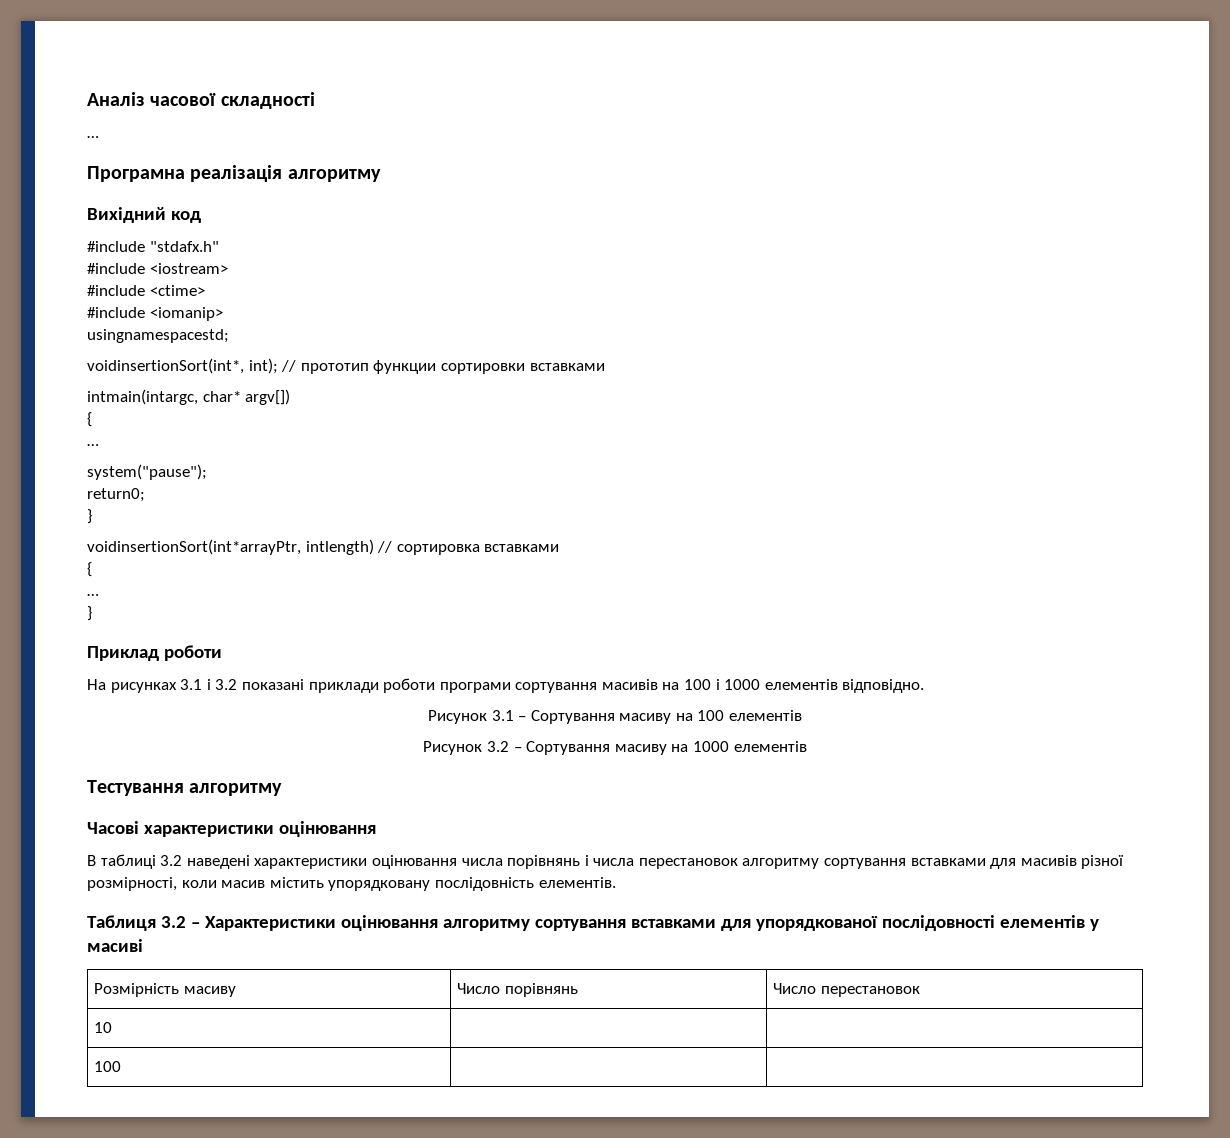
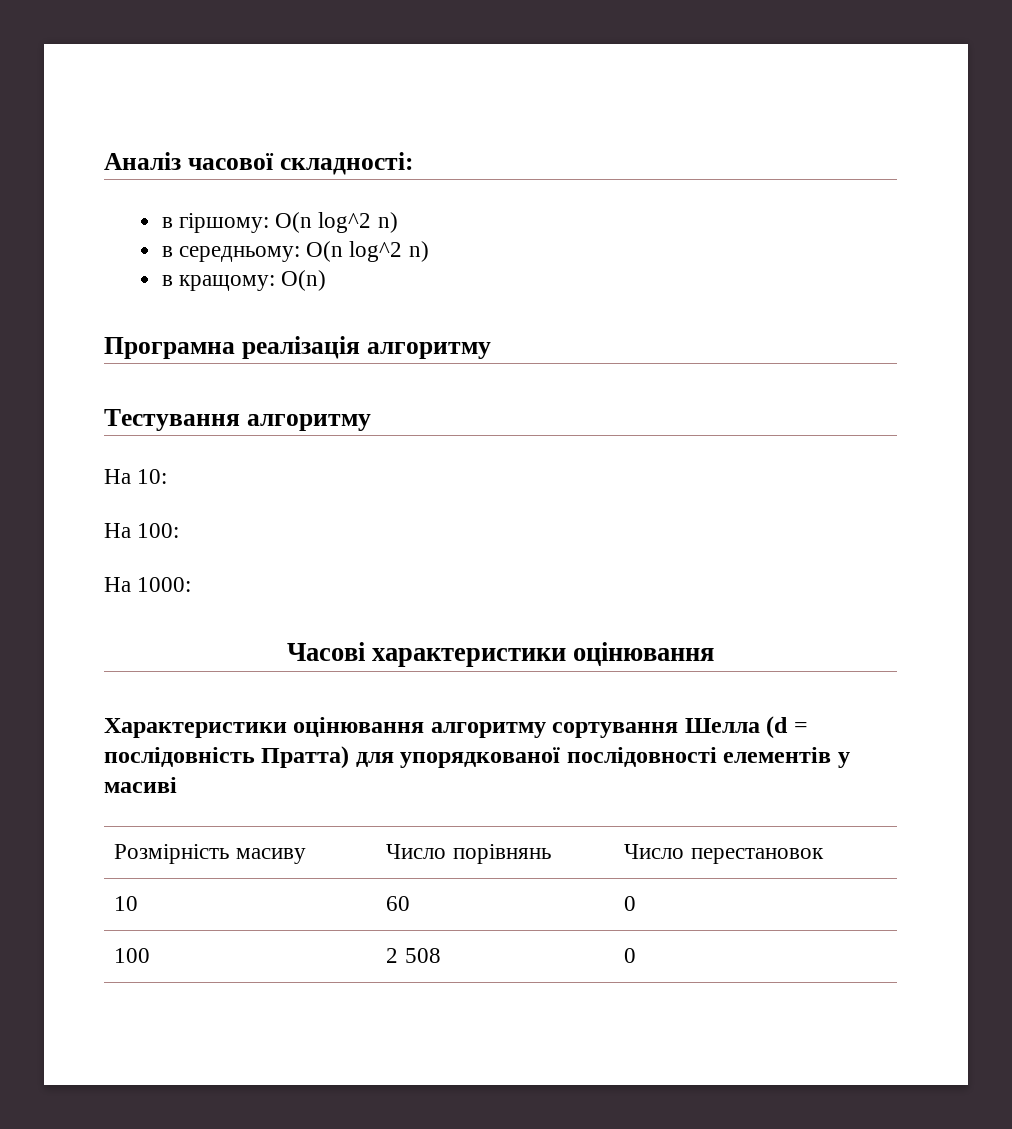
[220,92,315,109] [87,136,99,138] [87,165,381,182] [87,207,201,223] [87,241,219,252] [87,263,228,274] [87,285,205,296] [87,307,223,321] [87,329,229,343] [87,358,605,374] [87,389,291,405] [87,412,92,427] [87,444,99,446] [87,464,207,480] [87,488,145,502] [87,509,92,524] [87,539,560,555] [87,562,92,577] [87,594,99,596] [87,606,92,621] [87,645,222,661] [87,678,925,693] [427,710,803,724] [423,741,807,755] [87,780,283,796] [87,821,376,837] [87,854,1125,869] [87,877,616,891] [87,915,716,931] складності // … // Програмна реалізація алгоритму // Вихідний код // #include "stdafx.h" // #include <iostream> // #include <ctime> // #include <iomanip> // usingnamespacestd; // voidinsertionSort(int*, int); // прототип функции сортировки вставками // intmain(intargc, char* argv[]) // { // … // system("pause"); // return0; // } // voidinsertionSort(int*arrayPtr, intlength) // сортировка вставками // { // … // } // Приклад роботи // На рисунках 3.1 і 3.2 показані приклади роботи програми сортування масивів на 100 і 1000 елементів відповідно. // Рисунок 3.1 – Сортування масиву на 100 елементів // Рисунок 3.2 – Сортування масиву на 1000 елементів // Тестування алгоритму // Часові характеристики оцінювання // В таблиці 3.2 наведені характеристики оцінювання числа порівнянь і числа перестановок алгоритму сортування вставками для масивів різної розмірності, коли масив містить упорядковану послідовність елементів. // Таблиця 3.2 – Характеристики оцінювання алгоритму сортування вставками -> [279,152,413,175] [161,212,398,233] [161,241,429,262] [161,270,327,291] [104,336,491,359] [104,409,371,431] [104,469,168,484] [104,523,180,538] [104,577,192,592] [286,642,715,667] [104,716,808,739] [104,746,350,769] складності: // в гіршому: O(n log^2 n) // в середньому: O(n log^2 n) // в кращому: O(n) // Програмна реалізація алгоритму // Тестування алгоритму // На 10: // На 100: // На 1000: // Часові характеристики оцінювання // Характеристики оцінювання алгоритму сортування Шелла (d = послідовність Пратта)
(113, 1027) | -> [386,896,411,911] [624,896,637,911] 60 | 0
(122, 1066) | -> [386,948,441,963] [624,948,637,963] 2 508 | 0

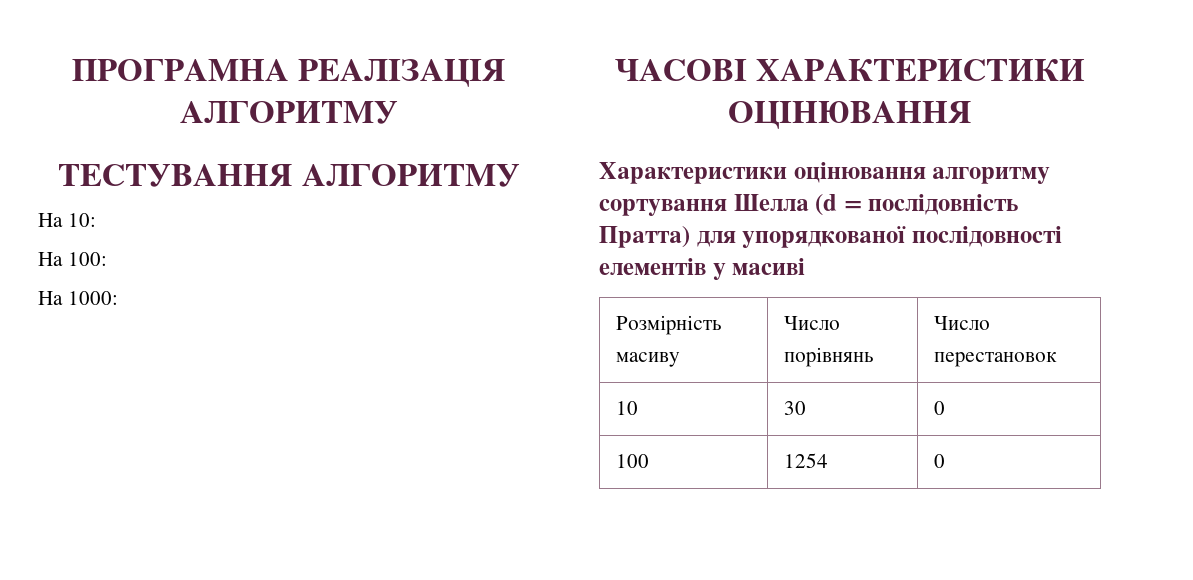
[104,152,413,175] [161,212,398,233] [161,241,429,262] [161,270,327,291] [104,336,491,359] [104,409,371,431] Аналіз часової складності: // в гіршому: O(n log^2 n) // в середньому: O(n log^2 n) // в кращому: O(n) // Програмна реалізація алгоритму // Тестування алгоритму -> [72,59,506,87] [180,101,398,124] [58,164,520,187] ПРОГРАМНА РЕАЛІЗАЦІЯ АЛГОРИТМУ // ТЕСТУВАННЯ АЛГОРИТМУ
[286,642,715,667] Часові характеристики оцінювання -> [615,59,1085,81] [728,101,972,129] ЧАСОВІ ХАРАКТЕРИСТИКИ ОЦІНЮВАННЯ
[386,896,411,911] 60 -> [783,401,806,415] 30
[386,948,441,963] 2 508 -> [783,453,828,468] 1254

